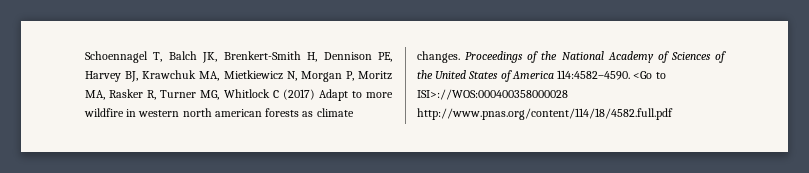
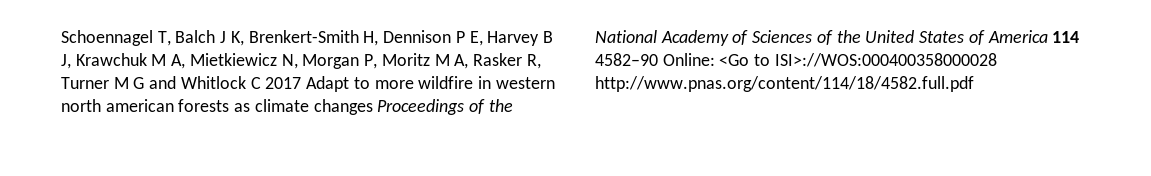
[202,52,218,63] JK, -> [220,31,244,46] J K,
[378,52,392,62] [85,70,220,82] PE, Harvey BJ, Krawchuk MA, -> [455,31,553,46] [61,53,186,69] P E, Harvey B J, Krawchuk M A,
[85,90,105,100] MA, -> [434,54,469,69] M A,
[200,90,220,100] MG, -> [113,76,177,89] M G and
[282,89,315,100] (2017) -> [265,77,302,89] 2017
[417,51,460,63] changes. -> [313,99,373,115] changes
[557,70,631,80] 114:4582–4590. -> [1052,31,1080,43] [595,53,715,66] 114 4582–90 Online:

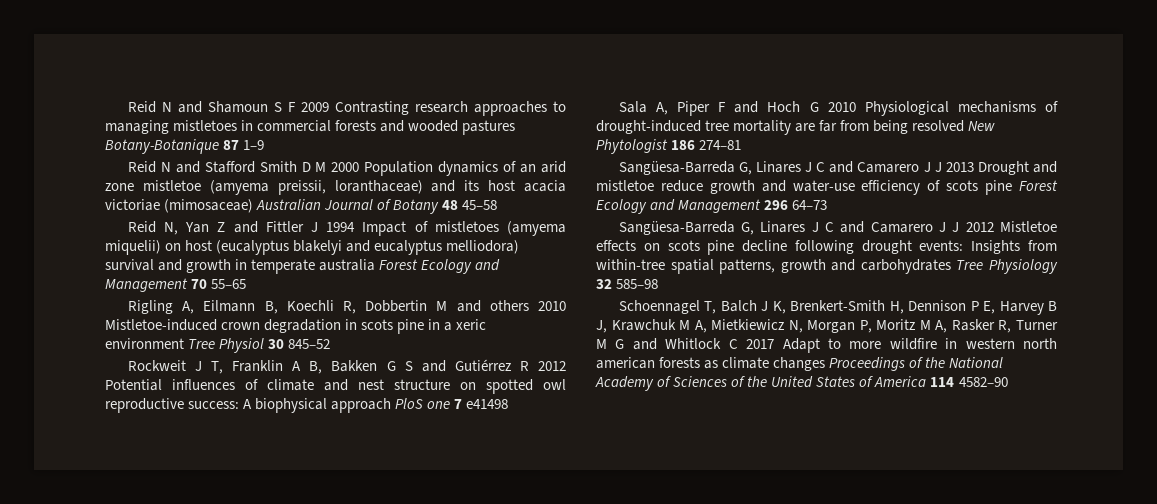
(61, 38) none -> [127,101,566,116] [105,120,516,135] [105,139,265,154] [127,161,567,176] [105,180,566,195] [105,199,498,214] [127,221,566,236] [105,240,520,255] [105,259,501,274] [105,278,247,292] [127,300,566,314] [105,319,487,334] [105,338,331,353] [127,359,566,374] [105,379,566,394] [105,398,509,413] [618,101,1058,116] [596,120,996,135] [596,139,742,154] [618,161,1057,175] [596,180,1058,195] [596,199,828,214] [618,221,1058,235] [596,240,1057,255] [596,259,1058,274] [596,279,659,289] Reid N and Shamoun S F 2009 Contrasting research approaches to managing mistletoes in commercial forests and wooded pastures Botany-Botanique 87 1–9 // Reid N and Stafford Smith D M 2000 Population dynamics of an arid zone mistletoe (amyema preissii, loranthaceae) and its host acacia victoriae (mimosaceae) Australian Journal of Botany 48 45–58 // Reid N, Yan Z and Fittler J 1994 Impact of mistletoes (amyema miquelii) on host (eucalyptus blakelyi and eucalyptus melliodora) survival and growth in temperate australia Forest Ecology and Management 70 55–65 // Rigling A, Eilmann B, Koechli R, Dobbertin M and others 2010 Mistletoe-induced crown degradation in scots pine in a xeric environment Tree Physiol 30 845–52 // Rockweit J T, Franklin A B, Bakken G S and Gutiérrez R 2012 Potential influences of climate and nest structure on spotted owl reproductive success: A biophysical approach PloS one 7 e41498 // Sala A, Piper F and Hoch G 2010 Physiological mechanisms of drought‐induced tree mortality are far from being resolved New Phytologist 186 274–81 // Sangüesa-Barreda G, Linares J C and Camarero J J 2013 Drought and mistletoe reduce growth and water-use efficiency of scots pine Forest Ecology and Management 296 64–73 // Sangüesa-Barreda G, Linares J C and Camarero J J 2012 Mistletoe effects on scots pine decline following drought events: Insights from within-tree spatial patterns, growth and carbohydrates Tree Physiology 32 585–98 //
[662,53,997,67] [595,76,974,92] Online: <Go to ISI>://WOS:000400358000028 http://www.pnas.org/content/114/18/4582.full.pdf -> (1008, 382) none

